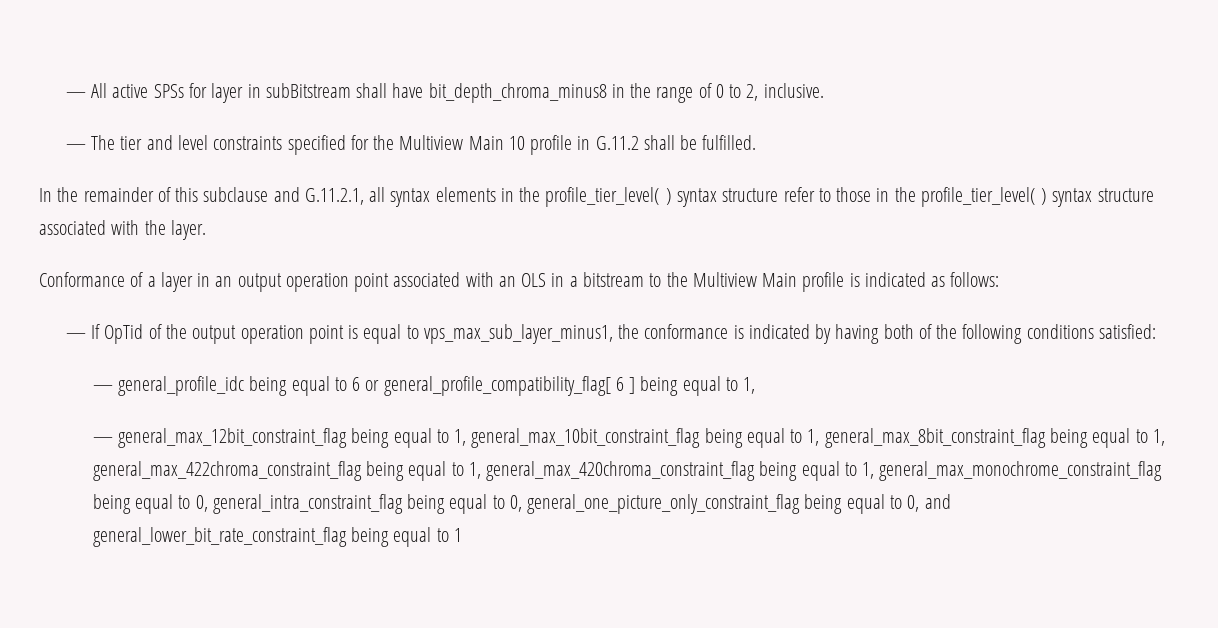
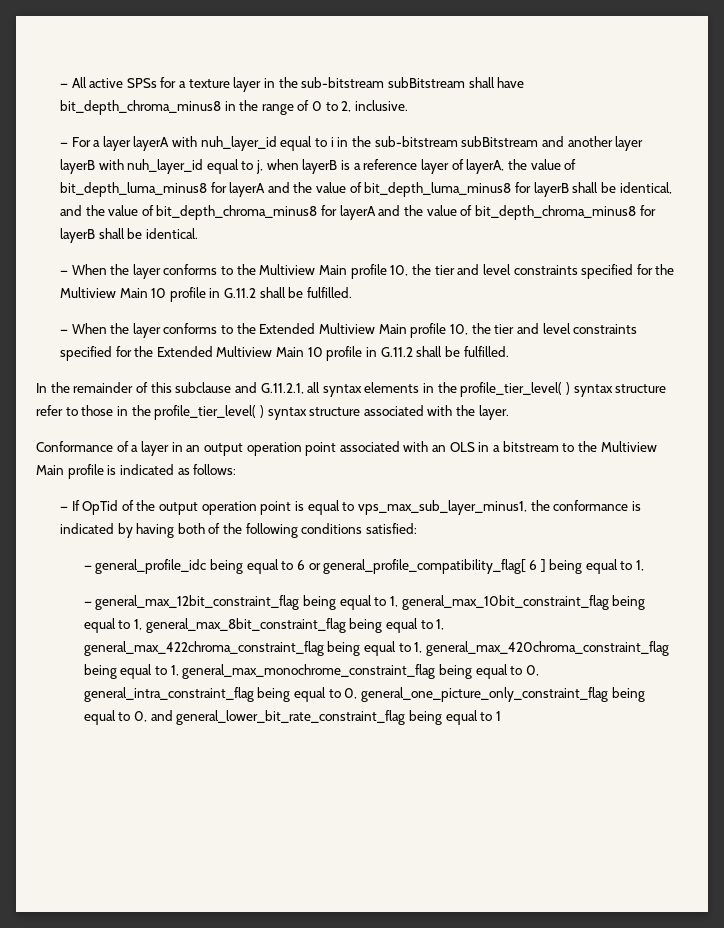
[211,83,261,103] layer in -> [179,77,385,92] a texture layer in the sub-bitstream
[91,135,116,150] The -> [71,136,644,151] [59,159,577,174] [59,182,672,197] [59,205,656,220] [59,228,198,243] [59,264,431,279] For a layer layerA with nuh_layer_id equal to i in the sub-bitstream subBitstream and another layer layerB with nuh_layer_id equal to j, when layerB is a reference layer of layerA, the value of bit_depth_luma_minus8 for layerA and the value of bit_depth_luma_minus8 for layerB shall be identical, and the value of bit_depth_chroma_minus8 for layerA and the value of bit_depth_chroma_minus8 for layerB shall be identical. // — When the layer conforms to the Multiview Main profile 10, the
(757, 142) none -> [59,323,638,338] [59,346,509,361] // — When the layer conforms to the Extended Multiview Main profile 10, the tier and level constraints specified for the Extended Multiview Main 10 profile in G.11.2 shall be fulfilled.

